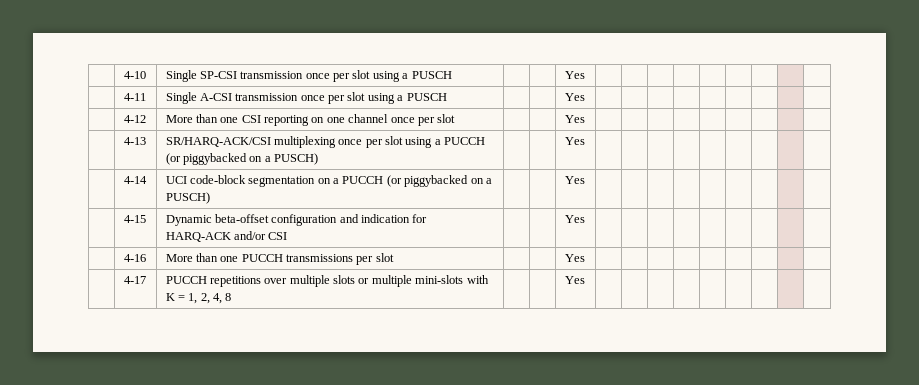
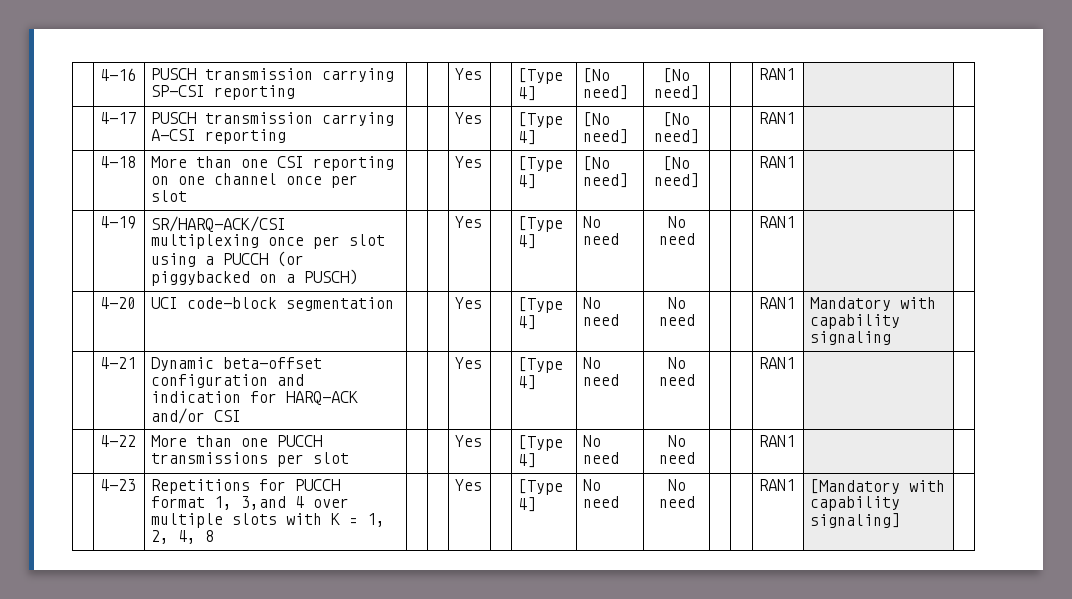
[123,71,146,79] [165,70,452,82] [564,71,585,79] [123,93,146,101] [165,92,447,104] [564,93,585,101] [123,115,146,123] | 4-10 | Single SP-CSI transmission once per slot using a PUSCH | | | Yes | | | | | | | | | // | 4-11 | Single A-CSI transmission once per slot using a PUSCH | | | Yes | | | | | | | | | // | 4-12 -> [100,68,137,81] [151,68,395,82] [151,85,296,100] [455,68,483,80] [518,68,564,84] [518,86,537,101] [583,68,611,83] [583,85,629,100] [663,68,690,83] [654,85,699,100] [759,68,796,80] [100,112,137,124] [151,112,395,126] [151,129,287,144] [455,112,483,124] [518,112,564,128] [518,130,537,145] [583,112,611,127] [583,129,629,144] [663,112,690,127] [654,129,699,144] [759,112,796,124] [100,156,137,168] | 4-16 | PUSCH transmission carrying SP-CSI reporting | | | Yes | | [Type 4] | [No need] | [No need] | | | RAN1 | | // | 4-17 | PUSCH transmission carrying A-CSI reporting | | | Yes | | [Type 4] | [No need] | [No need] | | | RAN1 | | // | 4-18
[123,137,146,145] | | | | | | | // | 4-13 -> [518,156,564,172] [518,174,537,189] [583,156,611,171] [583,173,629,188] [663,156,690,171] [654,173,699,188] [759,156,796,168] [100,216,137,229] [Type 4] | [No need] | [No need] | | | RAN1 | | // | 4-19
[123,176,147,184] [165,175,492,187] [165,192,210,204] [564,176,585,184] [123,215,146,223] | | | | | | | // | 4-14 | UCI code-block segmentation on a PUCCH (or piggybacked on a PUSCH) | | | Yes | | | | | | | | | // | 4-15 -> [518,216,564,232] [518,234,537,249] [583,216,602,228] [583,233,620,245] [667,216,686,228] [658,233,695,245] [759,216,796,228] [100,297,137,309] [151,297,395,311] [455,297,483,309] [518,297,564,313] [518,315,537,330] [583,297,602,309] [583,314,620,326] [667,297,686,309] [658,314,695,326] [759,297,796,309] [810,297,937,311] [810,314,901,329] [810,331,892,345] [100,357,137,369] [Type 4] | No need | No need | | | RAN1 | | // | 4-20 | UCI code-block segmentation | | | Yes | | [Type 4] | No need | No need | | | RAN1 | Mandatory with capability signaling | // | 4-21
[123,254,146,262] | | | | | | | // | 4-16 -> [518,357,564,373] [518,375,537,390] [583,357,602,369] [583,374,620,386] [667,357,686,369] [658,374,695,386] [759,357,796,369] [100,435,137,447] [Type 4] | No need | No need | | | RAN1 | | // | 4-22
[123,276,146,284] [165,275,464,287] | | | | | | | // | 4-17 | PUCCH repetitions over multiple slots or multiple mini-slots -> [518,435,564,451] [518,453,537,468] [583,435,602,447] [583,452,620,464] [667,435,686,447] [658,452,695,464] [759,435,796,447] [100,479,137,491] [151,479,341,494] [151,496,350,510] [151,513,278,528] [Type 4] | No need | No need | | | RAN1 | | // | 4-23 | Repetitions for PUCCH format 1, 3,and 4 over multiple slots
(585, 280) | | | | | | -> [518,479,564,495] [518,497,537,512] [583,479,602,491] [583,496,620,508] [667,479,686,491] [658,496,695,508] [759,479,796,491] [810,479,946,494] [810,496,901,511] [810,513,901,528] [Type 4] | No need | No need | | | RAN1 | [Mandatory with capability signaling]

